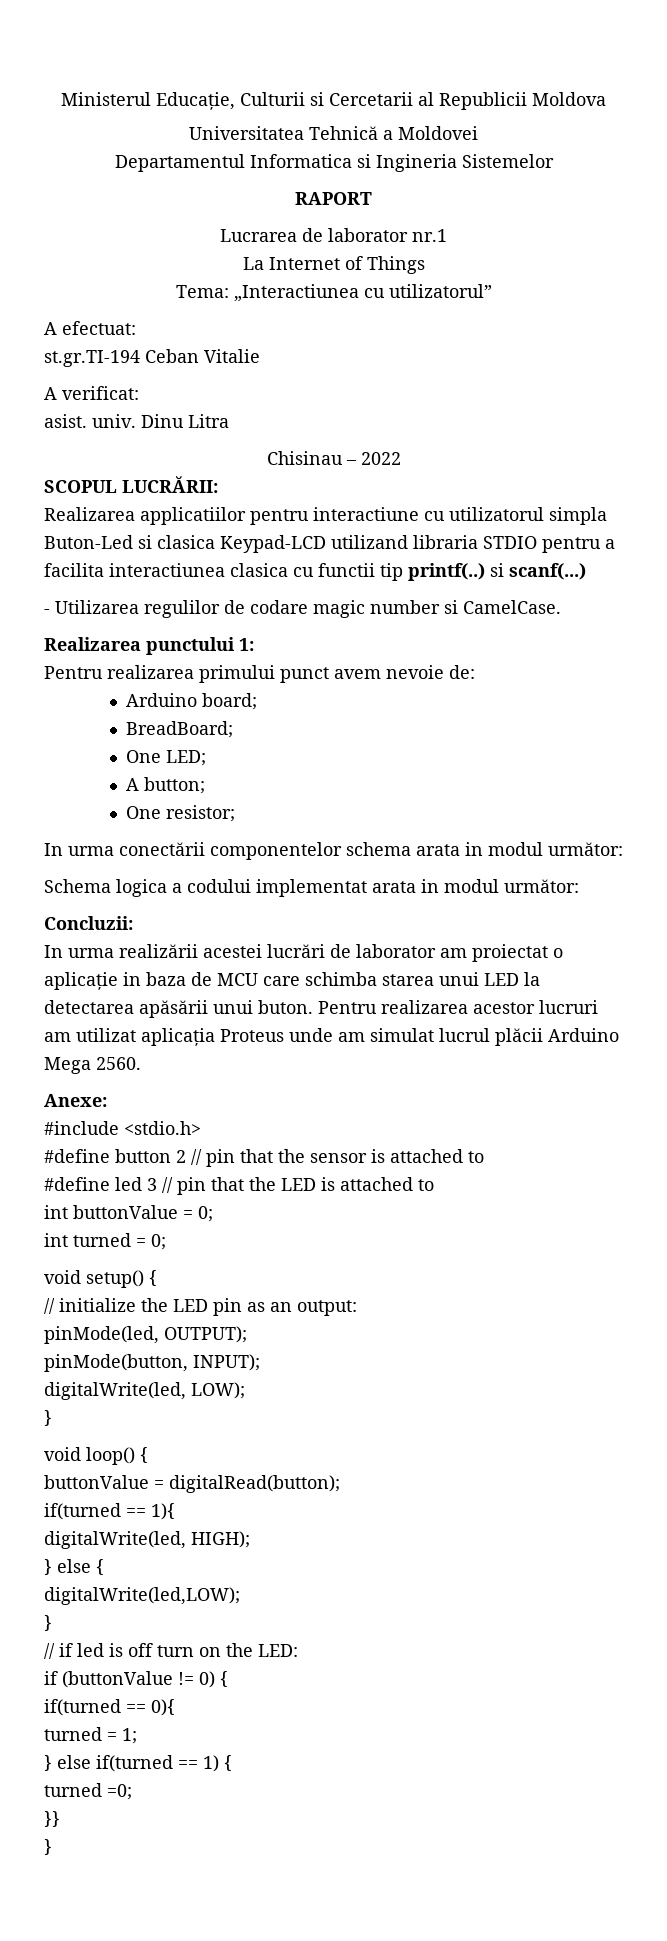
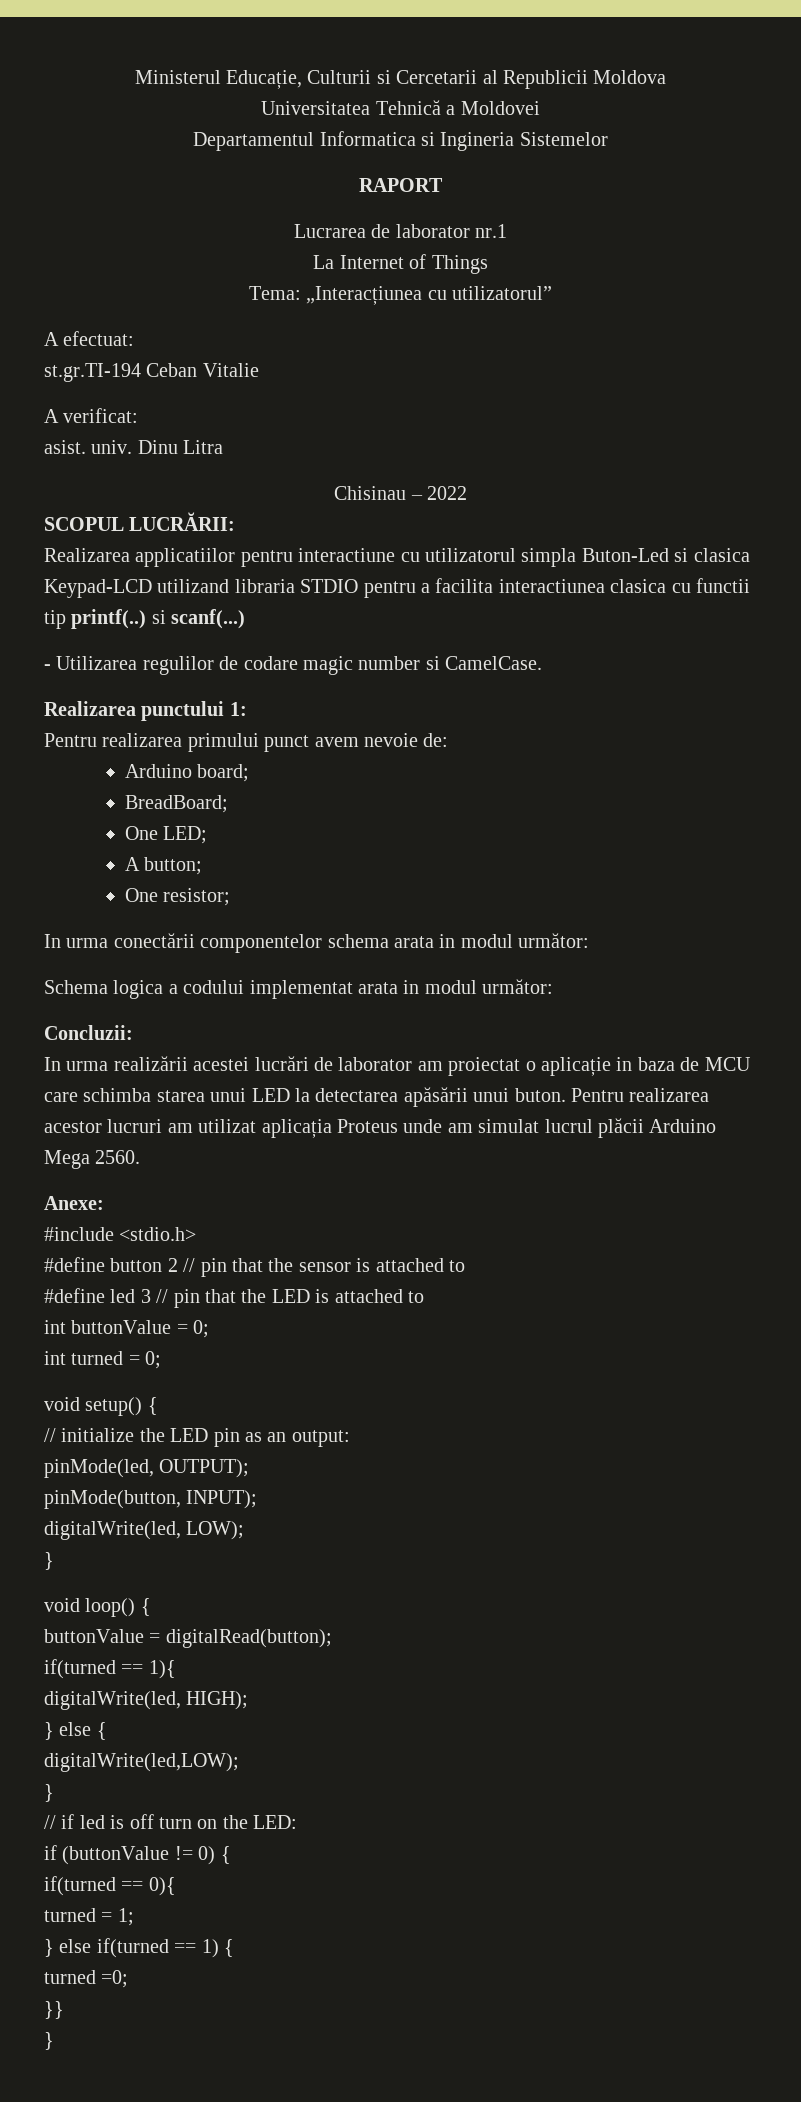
[233,284,359,302] „Interactiunea -> [306,286,423,305] „Interacțiunea

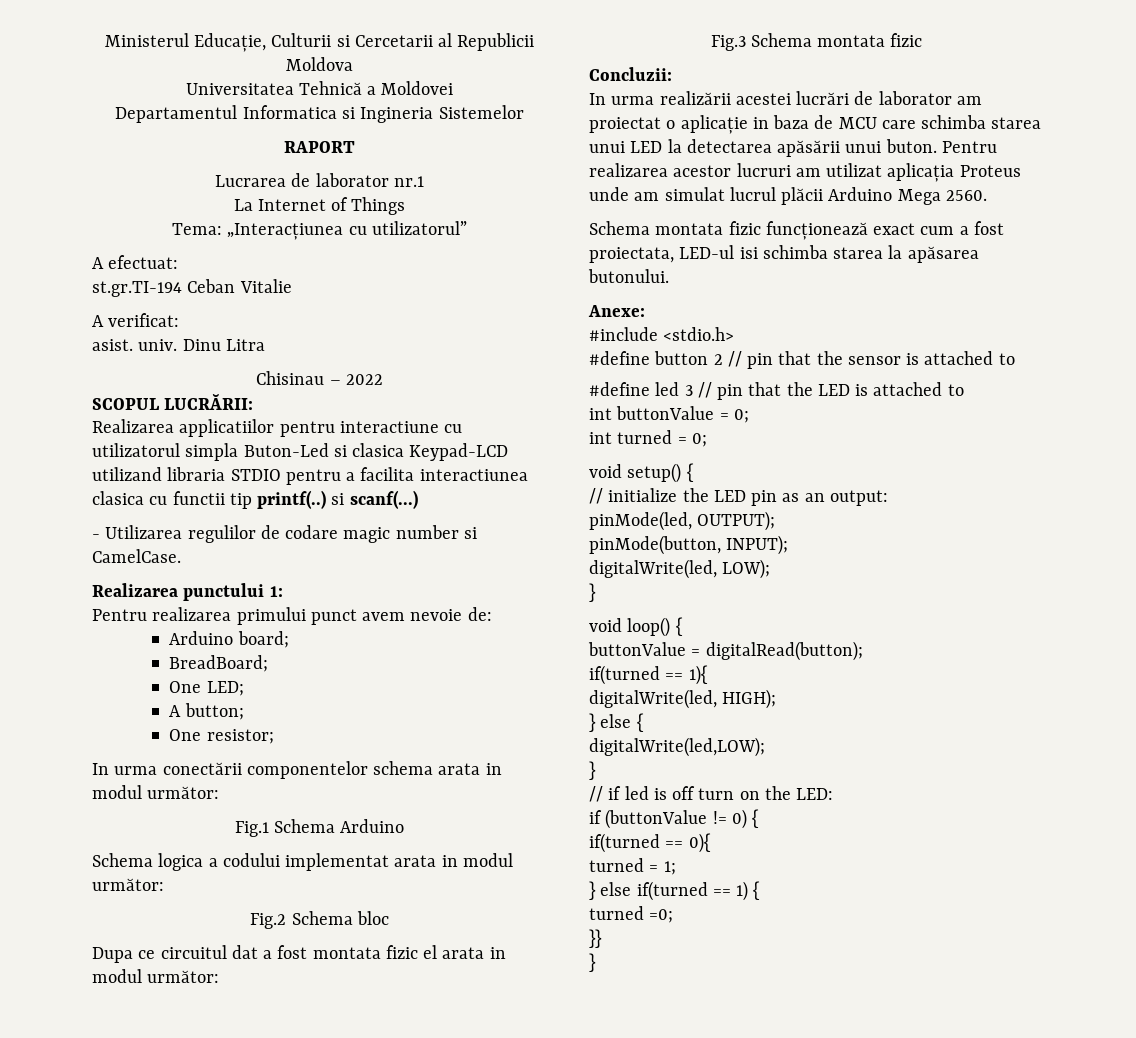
(590, 940) none -> [234,819,405,837] // Fig.1 Schema Arduino
(554, 986) none -> [250,911,389,929] [92,945,506,963] [92,969,220,983] [710,33,923,51] // Fig.2 Schema bloc // Dupa ce circuitul dat a fost montata fizic el arata in modul următor: // Fig.3 Schema montata fizic
(141, 1157) none -> [589,221,1004,240] [589,245,979,263] [588,269,669,283] // Schema montata fizic funcționează exact cum a fost proiectata, LED-ul isi schimba starea la apăsarea butonului.

